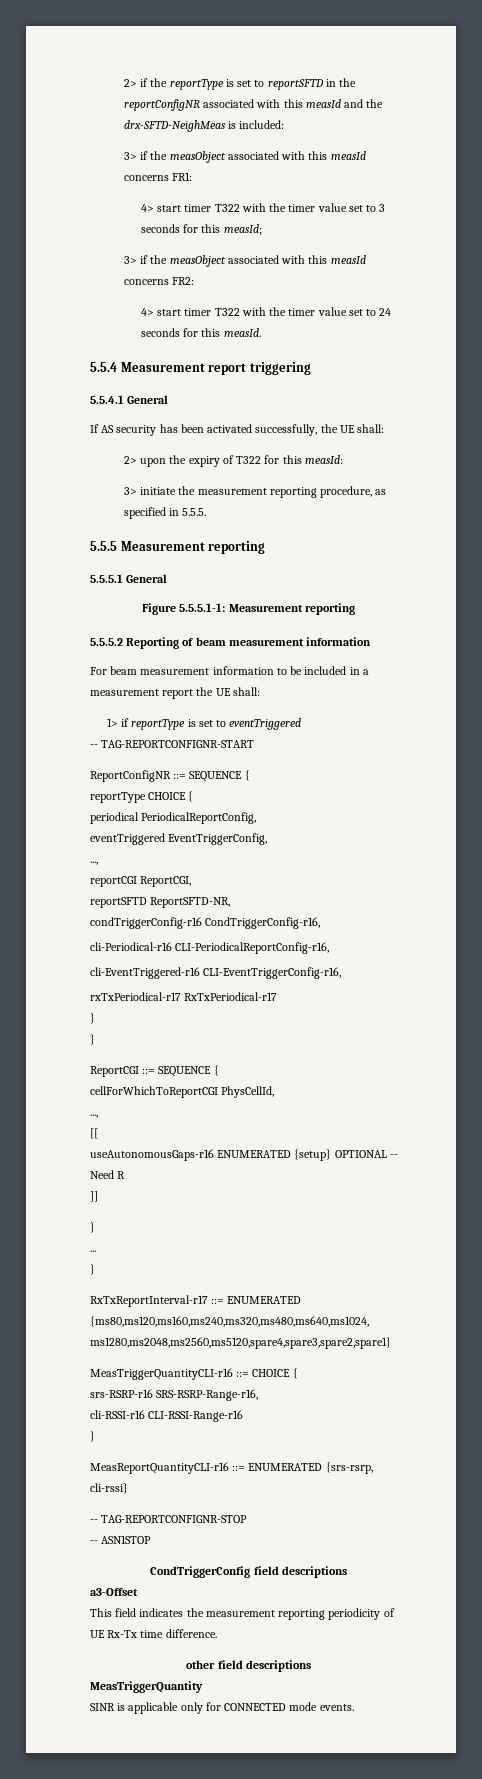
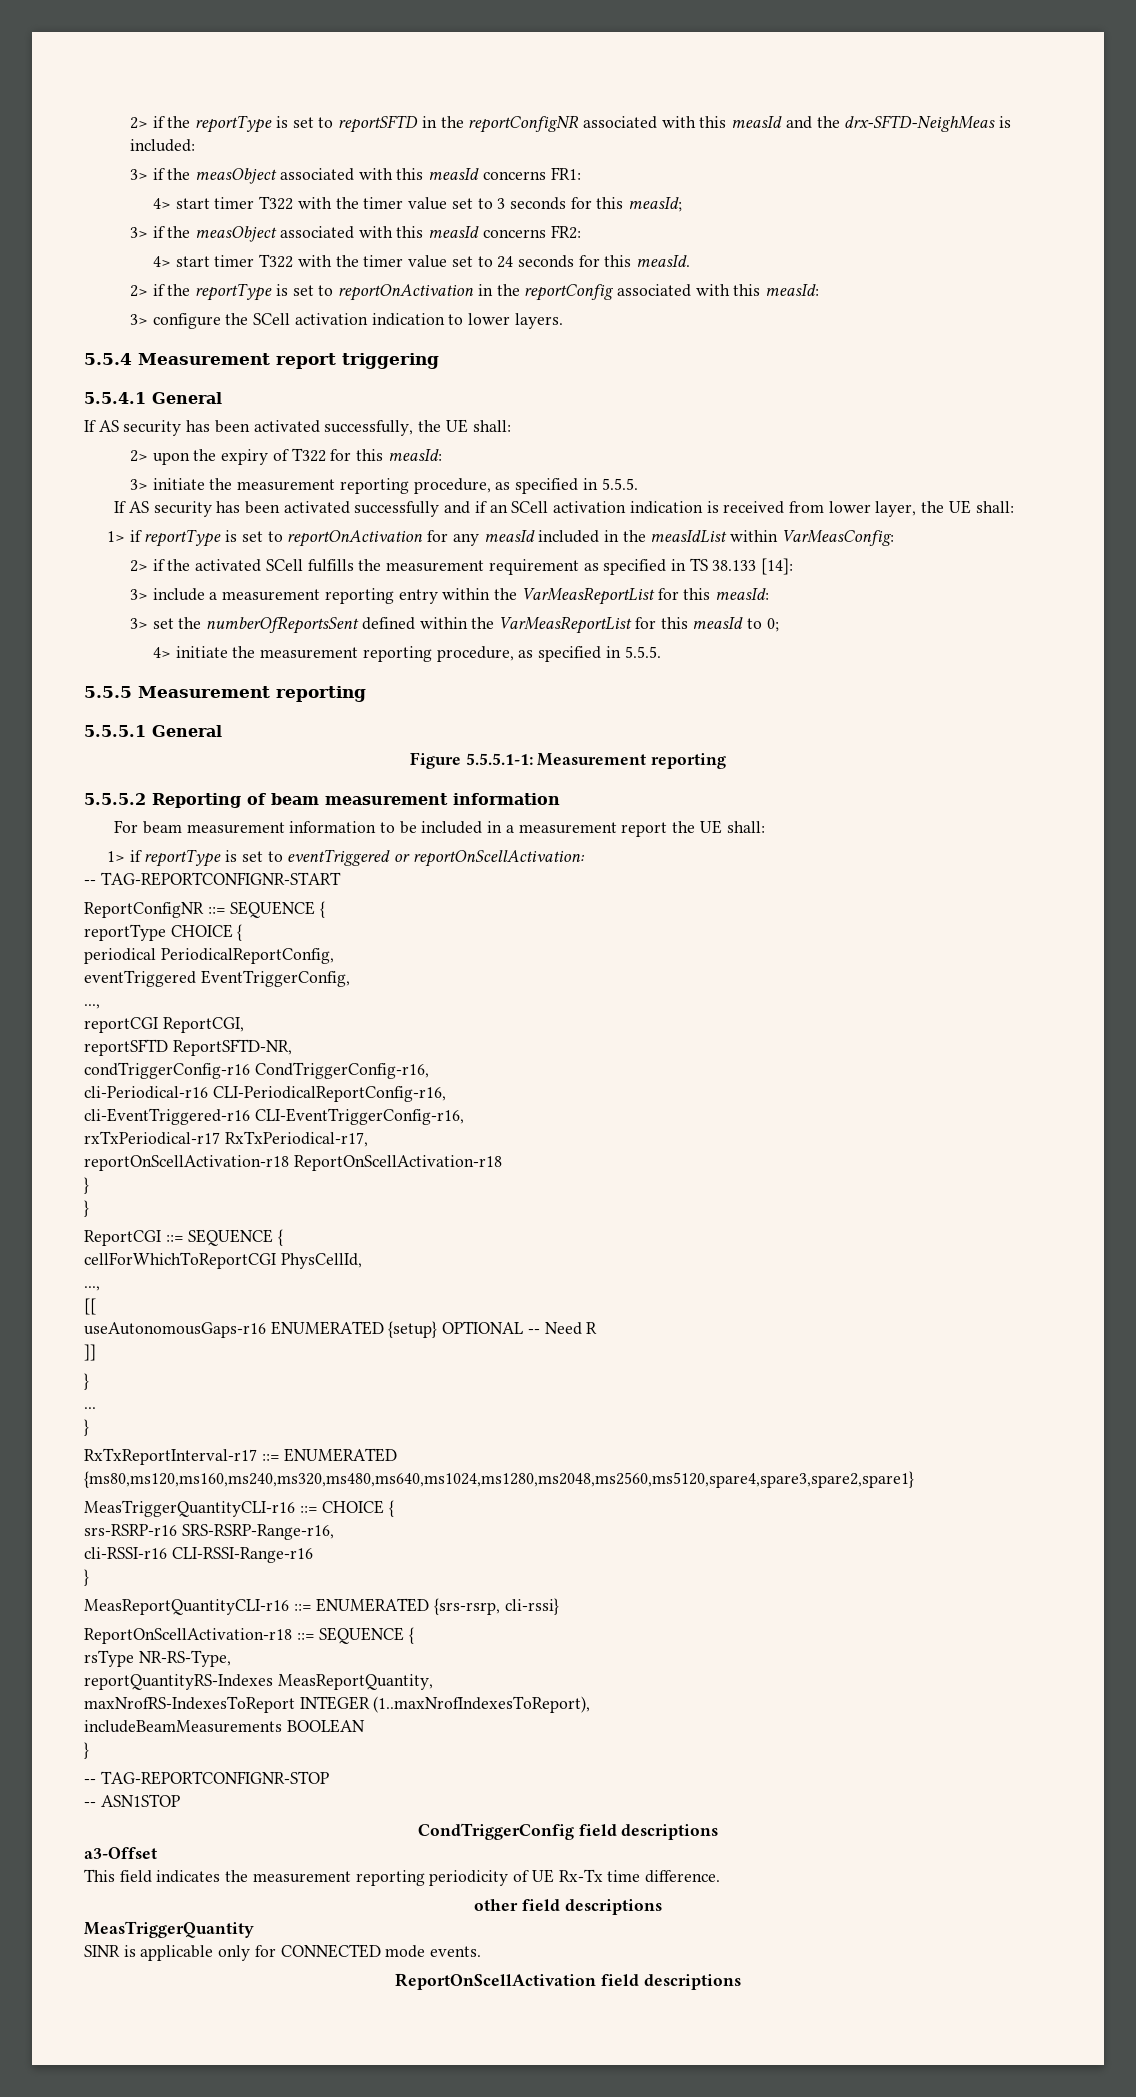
(261, 332) none -> [130,283,820,301] [130,313,563,329] // 2> if the reportType is set to reportOnActivation in the reportConfig associated with this measId: // 3> configure the SCell activation indication to lower layers.
(207, 512) none -> [114,500,1014,517] [107,529,894,547] [130,558,794,575] [130,587,769,605] [130,616,779,634] [153,646,661,662] // If AS security has been activated successfully and if an SCell activation indication is received from lower layer, the UE shall: // 1> if reportType is set to reportOnActivation for any measId included in the measIdList within VarMeasConfig: // 2> if the activated SCell fulfills the measurement requirement as specified in TS 38.133 [14]: // 3> include a measurement reporting entry within the VarMeasReportList for this measId: // 3> set the numberOfReportsSent defined within the VarMeasReportList for this measId to 0; // 4> initiate the measurement reporting procedure, as specified in 5.5.5.
(302, 724) none -> [394,850,585,867] or reportOnScellActivation:
[184,992,278,1001] RxTxPeriodical-r17 -> [224,1131,368,1147] [84,1155,502,1171] RxTxPeriodical-r17, // reportOnScellActivation-r18 ReportOnScellActivation-r18
(128, 1488) none -> [84,1627,415,1644] [84,1650,231,1667] [84,1674,433,1690] [84,1696,591,1713] [84,1719,365,1733] [84,1742,89,1759] // ReportOnScellActivation-r18 ::= SEQUENCE { // rsType NR-RS-Type, // reportQuantityRS-Indexes MeasReportQuantity, // maxNrofRS-IndexesToReport INTEGER (1..maxNrofIndexesToReport), // includeBeamMeasurements BOOLEAN // }
(354, 1707) none -> [395,1973,741,1990] // ReportOnScellActivation field descriptions

